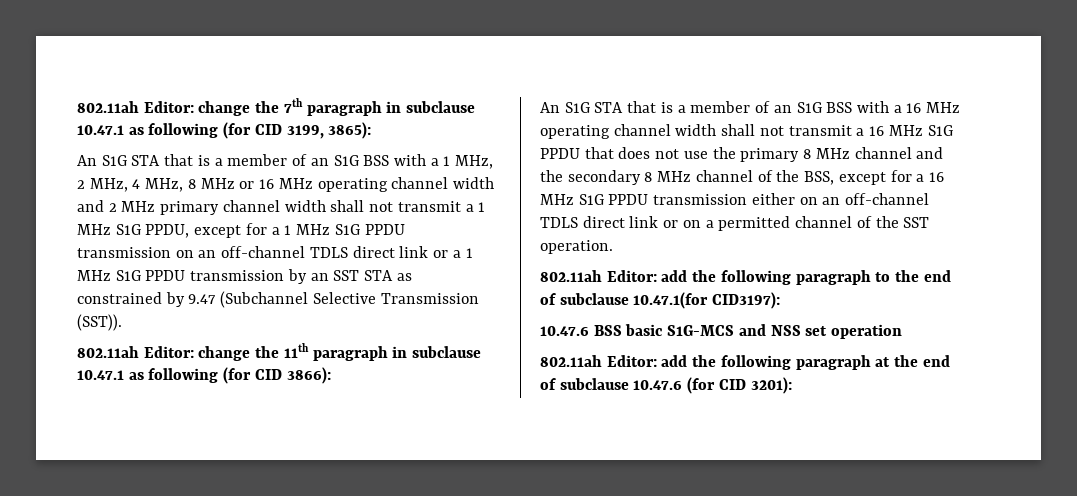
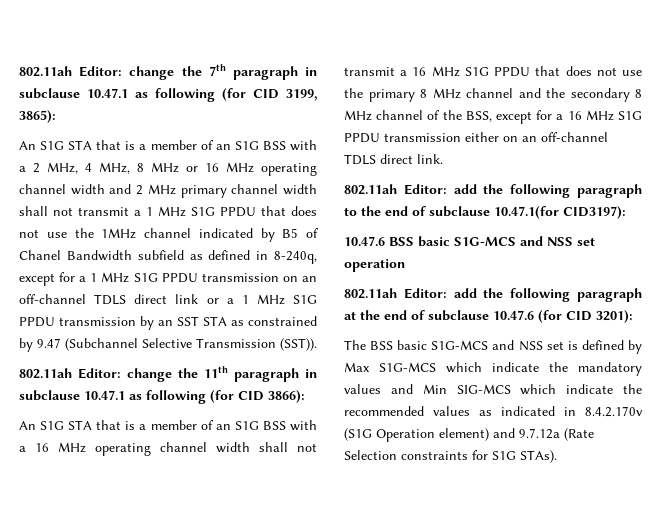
[443,155,494,169] 1 MHz, -> (26, 169) none
[145,224,190,238] PPDU, -> [220,206,317,217] [19,228,319,242] [19,250,318,264] PPDU that does not use the 1MHz channel indicated by B5 of Chanel Bandwidth subfield as defined in 8-240q,
[629,216,930,231] [540,240,613,254] link or on a permitted channel of the SST operation. -> [417,154,443,164] link.
(792, 385) none -> [344,340,642,354] [344,362,642,376] [344,384,642,395] [344,406,643,417] [344,428,594,442] [344,450,557,463] // The BSS basic S1G-MCS and NSS set is defined by Max S1G-MCS which indicate the mandatory values and Min SIG-MCS which indicate the recommended values as indicated in 8.4.2.170v (S1G Operation element) and 9.7.12a (Rate Selection constraints for S1G STAs).

